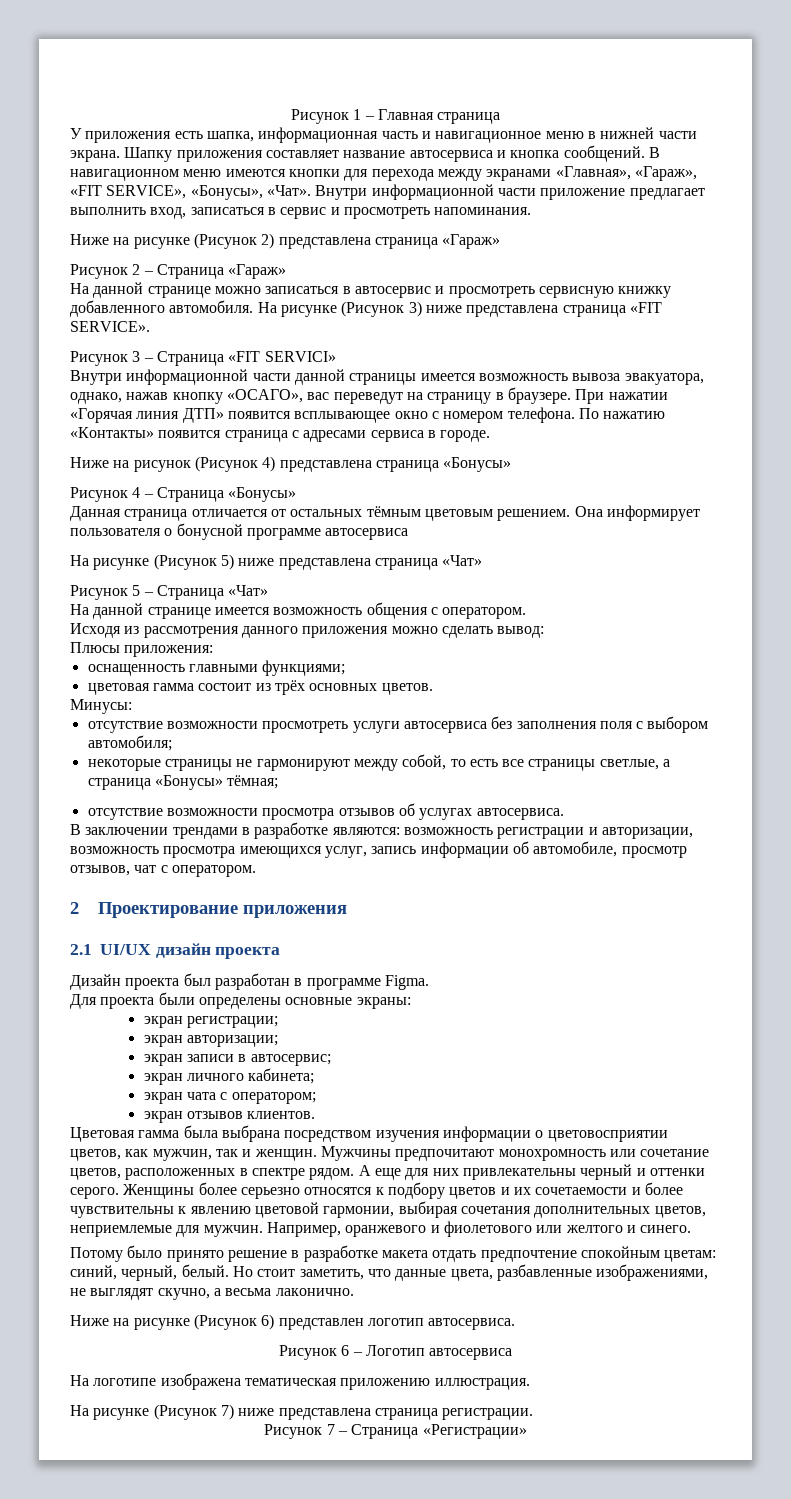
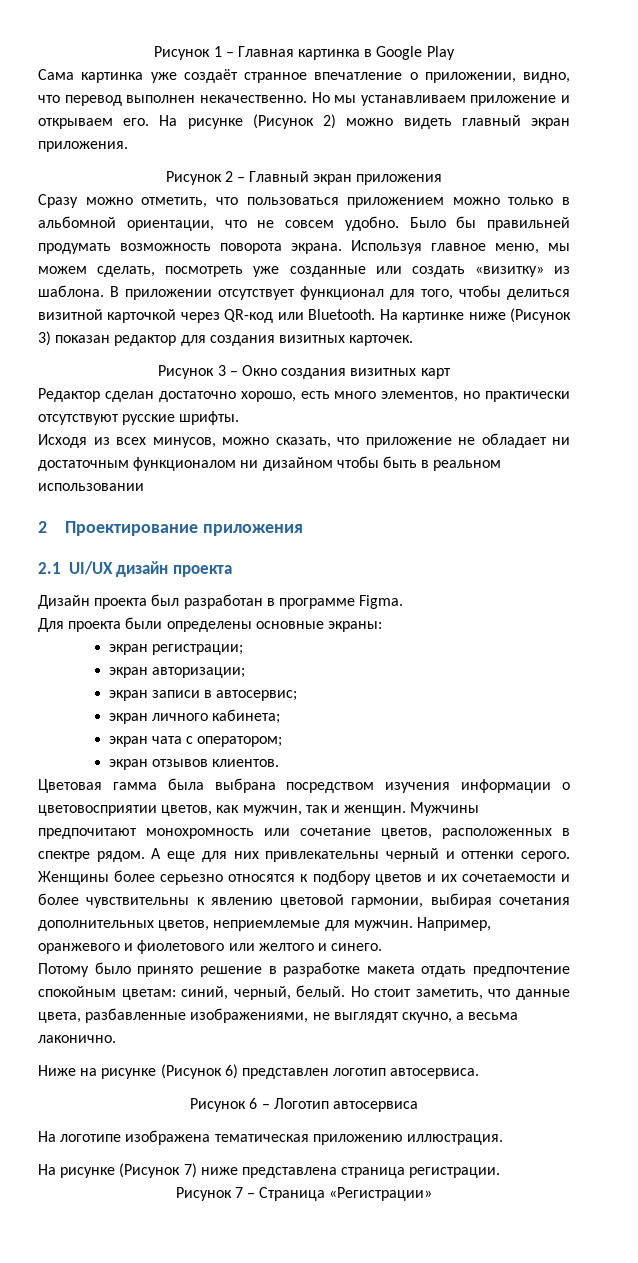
[437,112,501,124] [70,127,697,143] [70,145,660,162] [70,166,697,181] [70,184,705,200] [70,207,532,219] [70,233,501,249] [70,264,287,279] [70,282,672,298] [70,300,662,317] [70,321,150,332] [70,351,336,366] [70,369,704,385] [70,387,668,404] [70,407,666,423] [70,427,491,442] [70,456,512,472] [70,487,297,502] [70,505,700,521] [70,523,409,540] [70,554,483,570] [70,585,269,600] [70,602,527,619] [70,623,545,638] [70,642,214,657] [87,660,346,676] [87,680,433,695] [70,699,132,714] [87,716,709,733] [87,735,172,751] [87,754,671,771] [87,775,279,790] [87,803,564,820] [70,822,693,839] [70,841,687,858] [70,865,256,877] страница // У приложения есть шапка, информационная часть и навигационное меню в нижней части экрана. Шапку приложения составляет название автосервиса и кнопка сообщений. В навигационном меню имеются кнопки для перехода между экранами «Главная», «Гараж», «FIT SERVICE», «Бонусы», «Чат». Внутри информационной части приложение предлагает выполнить вход, записаться в сервис и просмотреть напоминания. // Ниже на рисунке (Рисунок 2) представлена страница «Гараж» // Рисунок 2 – Страница «Гараж» // На данной странице можно записаться в автосервис и просмотреть сервисную книжку добавленного автомобиля. На рисунке (Рисунок 3) ниже представлена страница «FIT SERVICE». // Рисунок 3 – Страница «FIT SERVICI» // Внутри информационной части данной страницы имеется возможность вывоза эвакуатора, однако, нажав кнопку «ОСАГО», вас переведут на страницу в браузере. При нажатии «Горячая линия ДТП» появится всплывающее окно с номером телефона. По нажатию «Контакты» появится страница с адресами сервиса в городе. // Ниже на рисунок (Рисунок 4) представлена страница «Бонусы» // Рисунок 4 – Страница «Бонусы» // Данная страница отличается от остальных тёмным цветовым решением. Она информирует пользователя о бонусной программе автосервиса // На рисунке (Рисунок 5) ниже представлена страница «Чат» // Рисунок 5 – Страница «Чат» // На данной странице имеется возможность общения с оператором. // Исходя из рассмотрения данного приложения можно сделать вывод: // Плюсы приложения: // оснащенность главными функциями; // цветовая гамма состоит из трёх основных цветов. // Минусы: // отсутствие возможности просмотреть услуги автосервиса без заполнения поля с выбором автомобиля; // некоторые страницы не гармонируют между собой, то есть все страницы светлые, а страница «Бонусы» тёмная; // отсутствие возможности просмотра отзывов об услугах автосервиса. // В заключении трендами в разработке являются: возможность регистрации и авторизации, возможность просмотра имеющихся услуг, запись информации об автомобиле, просмотр отзывов, чат с оператором. -> [298,46,455,60] [38,69,570,83] [38,92,570,106] [38,114,570,129] [38,141,128,152] [165,171,443,185] [38,194,570,208] [38,216,570,231] [38,240,570,254] [38,266,570,277] [38,285,570,300] [38,308,572,323] [38,331,414,346] [158,365,451,379] [38,388,570,402] [38,411,240,425] [38,433,570,448] [38,456,502,471] [38,483,144,491] картинка в Google Play // Сама картинка уже создаёт странное впечатление о приложении, видно, что перевод выполнен некачественно. Но мы устанавливаем приложение и открываем его. На рисунке (Рисунок 2) можно видеть главный экран приложения. // Рисунок 2 – Главный экран приложения // Сразу можно отметить, что пользоваться приложением можно только в альбомной ориентации, что не совсем удобно. Было бы правильней продумать возможность поворота экрана. Используя главное меню, мы можем сделать, посмотреть уже созданные или создать «визитку» из шаблона. В приложении отсутствует функционал для того, чтобы делиться визитной карточкой через QR-код или Bluetooth. На картинке ниже (Рисунок 3) показан редактор для создания визитных карточек. // Рисунок 3 – Окно создания визитных карт // Редактор сделан достаточно хорошо, есть много элементов, но практически отсутствуют русские шрифты. // Исходя из всех минусов, можно сказать, что приложение не обладает ни достаточным функционалом ни дизайном чтобы быть в реальном использовании

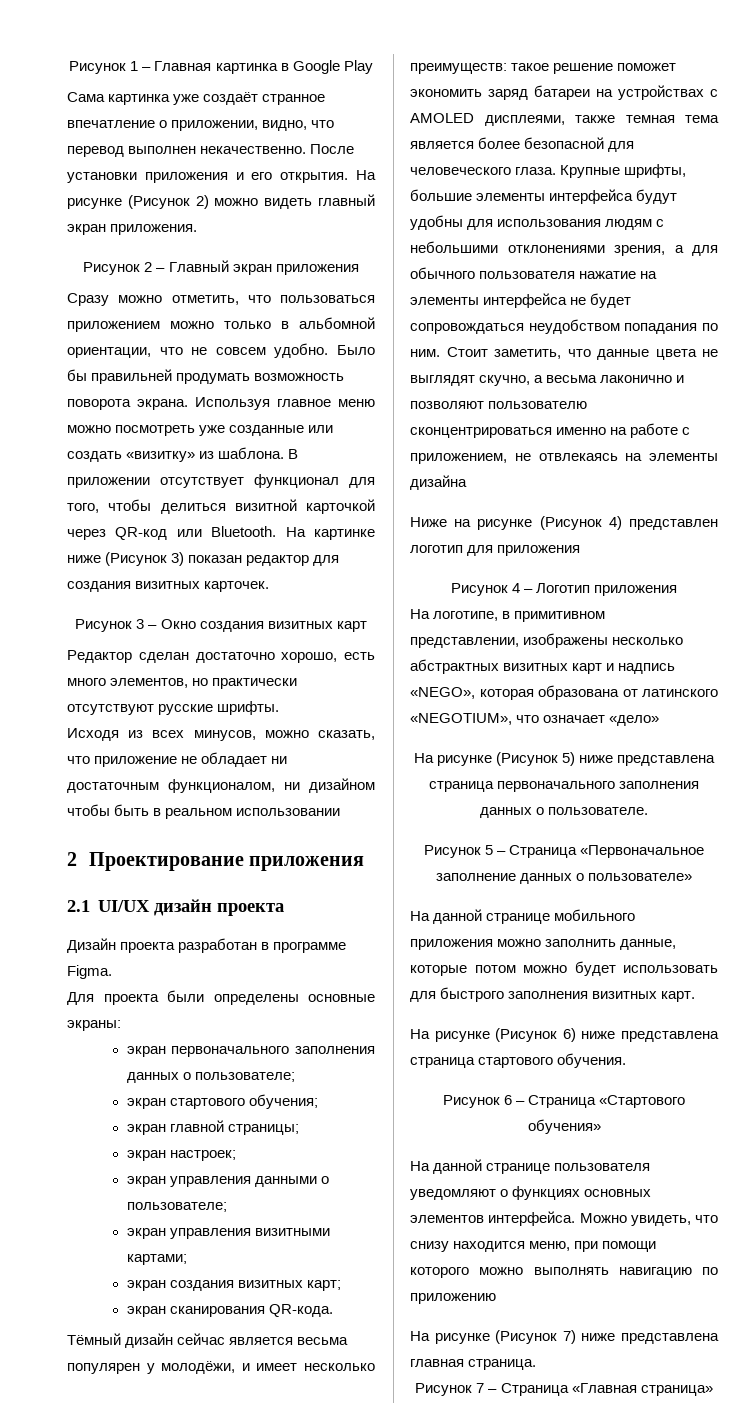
[311,92,570,106] [38,118,150,129] Но мы устанавливаем приложение и открываем его. -> [310,144,355,154] [67,172,349,183] После установки приложения и его открытия.
[495,243,570,254] [38,266,156,277] меню, мы можем сделать, -> [338,399,375,407] [67,425,111,433] меню можно
[133,457,237,471] функционалом -> [168,779,275,793] функционалом,
[151,594,180,606] был -> (176, 947) none
[151,644,243,655] [108,667,245,678] [108,690,298,701] [108,709,280,724] [108,736,283,747] [108,759,279,770] [38,778,570,793] [38,802,480,816] [38,828,570,839] [38,848,570,862] [38,870,571,885] [38,893,570,908] [38,917,491,931] [38,940,383,954] [38,962,570,977] [38,985,570,1000] [38,1008,309,1023] регистрации; // экран авторизации; // экран записи в автосервис; // экран личного кабинета; // экран чата с оператором; // экран отзывов клиентов. // Цветовая гамма была выбрана посредством изучения информации о цветовосприятии цветов, как мужчин, так и женщин. Мужчины предпочитают монохромность или сочетание цветов, расположенных в спектре рядом. А еще для них привлекательны черный и оттенки серого. Женщины более серьезно относятся к подбору цветов и их сочетаемости и более чувствительны к явлению цветовой гармонии, выбирая сочетания дополнительных цветов, неприемлемые для мужчин. Например, оранжевого и фиолетового или желтого и синего. // Потому было принято решение в разработке макета отдать предпочтение спокойным цветам: синий, черный, белый. Но стоит заметить, что данные цвета, разбавленные изображениями, -> [171,1046,375,1057] [126,1072,295,1083] [126,1094,318,1109] [126,1120,299,1135] [126,1150,236,1161] [126,1176,329,1187] [126,1202,227,1212] [126,1228,330,1239] [126,1254,187,1265] [126,1280,341,1291] [126,1304,333,1317] [67,1333,349,1348] [67,1361,375,1374] [410,63,677,74] [410,85,718,100] [410,113,719,126] [410,137,635,152] [410,164,687,178] [410,189,678,204] [410,215,665,230] [410,241,718,256] [410,267,658,279] [410,293,632,308] [410,319,718,334] [410,347,697,360] первоначального заполнения данных о пользователе; // экран стартового обучения; // экран главной страницы; // экран настроек; // экран управления данными о пользователе; // экран управления визитными картами; // экран создания визитных карт; // экран сканирования QR-кода. // Тёмный дизайн сейчас является весьма популярен у молодёжи, и имеет несколько преимуществ: такое решение поможет экономить заряд батареи на устройствах с AMOLED дисплеями, также темная тема является более безопасной для человеческого глаза. Крупные шрифты, большие элементы интерфейса будут удобны для использования людям с небольшими отклонениями зрения, а для обычного пользователя нажатие на элементы интерфейса не будет сопровождаться неудобством попадания по ним. Стоит заметить, что данные цвета
[38,1035,116,1043] лаконично. -> [600,375,685,383] [410,401,588,409] [410,423,691,438] [410,453,718,464] [410,475,467,490] лаконично и позволяют пользователю сконцентрироваться именно на работе с приложением, не отвлекаясь на элементы дизайна
[224,1064,238,1079] 6) -> [608,516,622,530] 4)
[390,1068,480,1079] [190,1098,418,1112] [38,1130,309,1145] автосервиса. // Рисунок 6 – Логотип автосервиса // На логотипе изображена тематическая -> [467,545,581,556] [450,583,678,596] [410,609,606,622] [410,633,684,648] [410,659,676,674] [410,685,718,700] [410,713,660,726] [413,752,716,766] [428,781,700,792] [479,807,649,818] [423,845,705,858] [435,873,693,884] [410,909,636,924] [410,939,677,950] [410,961,718,976] [410,987,696,1002] [410,1028,719,1042] [410,1053,627,1068] [442,1095,686,1108] [527,1119,601,1134] [410,1159,651,1174] [410,1186,652,1200] [410,1211,718,1226] [410,1241,657,1252] [410,1267,718,1278] для приложения // Рисунок 4 – Логотип приложения // На логотипе, в примитивном представлении, изображены несколько абстрактных визитных карт и надпись «NEGO», которая образована от латинского «NEGOTIUM», что означает «дело» // На рисунке (Рисунок 5) ниже представлена страница первоначального заполнения данных о пользователе. // Рисунок 5 – Страница «Первоначальное заполнение данных о пользователе» // На данной странице мобильного приложения можно заполнить данные, которые потом можно будет использовать для быстрого заполнения визитных карт. // На рисунке (Рисунок 6) ниже представлена страница стартового обучения. // Рисунок 6 – Страница «Стартового обучения» // На данной странице пользователя уведомляют о функциях основных элементов интерфейса. Можно увидеть, что снизу находится меню, при помощи которого можно выполнять навигацию по
[406,1134,503,1145] иллюстрация. -> (496, 1298) none
[341,1167,501,1178] страница регистрации. -> [410,1359,537,1370] главная страница.
[329,1187,433,1201] «Регистрации» -> [571,1383,713,1396] «Главная страница»

